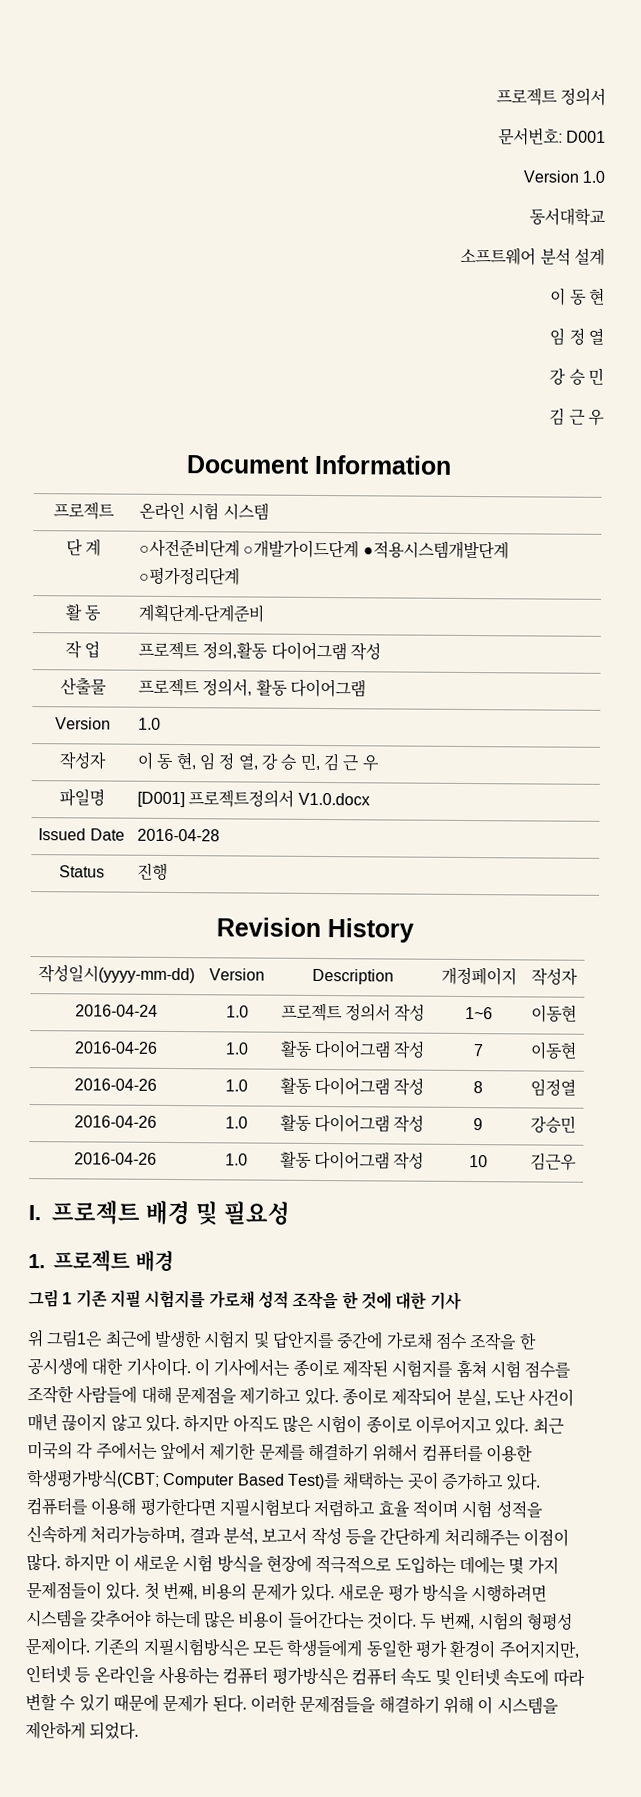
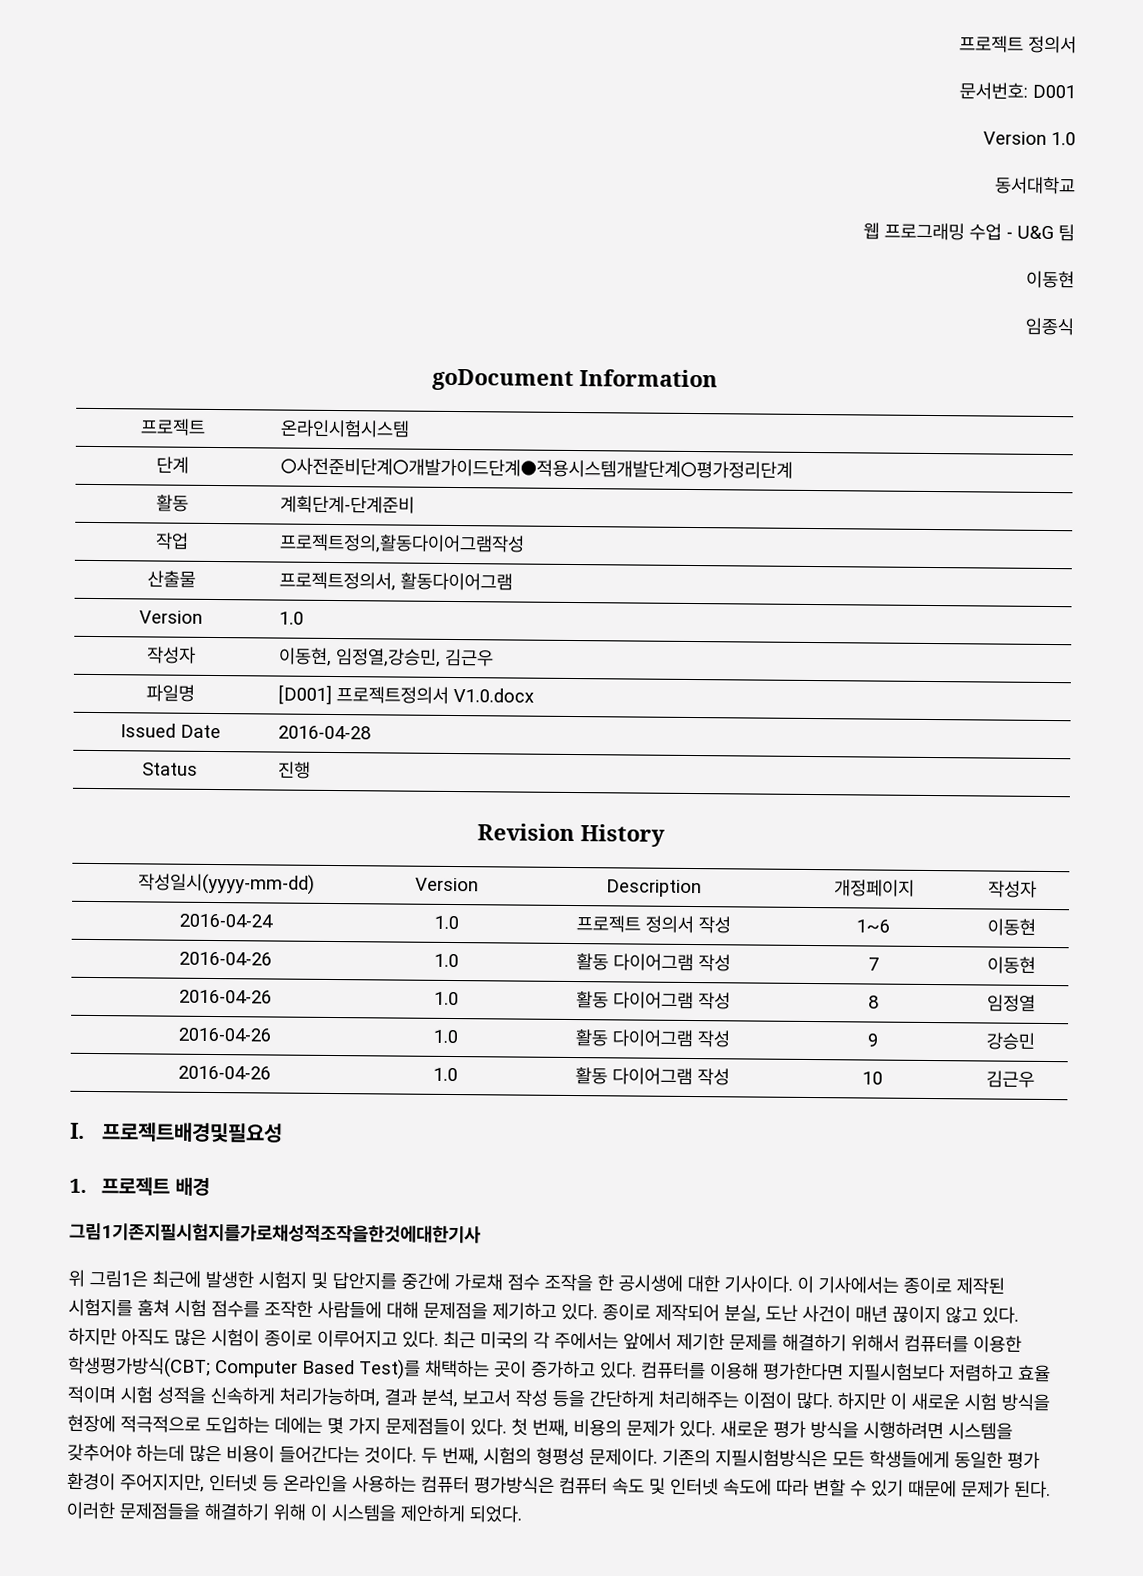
[460,246,606,266] [550,287,606,306] [549,327,605,346] [549,367,605,385] [549,407,606,426] [185,454,452,475] [53,501,115,520] [139,501,269,521] [65,538,102,557] [139,538,509,560] [139,566,241,586] [64,604,102,621] [138,603,265,623] [64,640,101,659] [138,640,382,661] [59,677,107,696] [138,677,367,698] [54,717,111,730] [138,717,162,730] [58,751,106,770] [137,751,379,772] 소프트웨어 분석 설계 // 이 동 현 // 임 정 열 // 강 승 민 // 김 근 우 // Document Information // 프로젝트 | 온라인 시험 시스템 // 단 계 | ○사전준비단계 ○개발가이드단계 ●적용시스템개발단계 ○평가정리단계 // 활 동 | 계획단계-단계준비 // 작 업 | 프로젝트 정의,활동 다이어그램 작성 // 산출물 | 프로젝트 정의서, 활동 다이어그램 // Version | 1.0 // 작성자 | 이 동 현, 임 정 열, 강 승 민, 김 근 우 -> [863,222,1075,242] [1026,270,1075,289] [1025,317,1074,336] [432,368,718,392] [139,418,206,436] [280,419,411,438] [155,456,189,474] [280,457,794,479] [155,494,189,512] [280,495,416,514] [154,532,189,550] [279,533,526,554] [146,570,196,588] [279,571,514,591] [139,610,203,624] [279,611,305,625] [146,646,196,664] [279,647,495,667] 웹 프로그래밍 수업 - U&G 팀 // 이동현 // 임종식 // goDocument Information // 프로젝트 | 온라인시험시스템 // 단계 | ○사전준비단계○개발가이드단계●적용시스템개발단계○평가정리단계 // 활동 | 계획단계-단계준비 // 작업 | 프로젝트정의,활동다이어그램작성 // 산출물 | 프로젝트정의서, 활동다이어그램 // Version | 1.0 // 작성자 | 이동현, 임정열,강승민, 김근우
[50,1200,290,1226] 프로젝트 배경 및 필요성 -> [102,1122,284,1143] 프로젝트배경및필요성
[28,1289,462,1310] 그림 1 기존 지필 시험지를 가로채 성적 조작을 한 것에 대한 기사 -> [69,1222,481,1244] 그림1기존지필시험지를가로채성적조작을한것에대한기사

